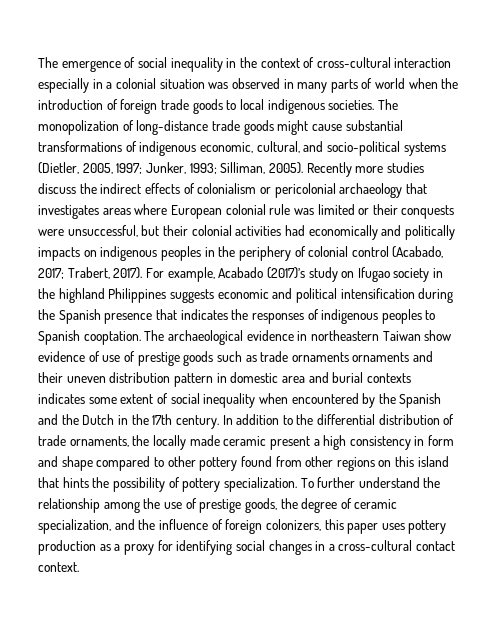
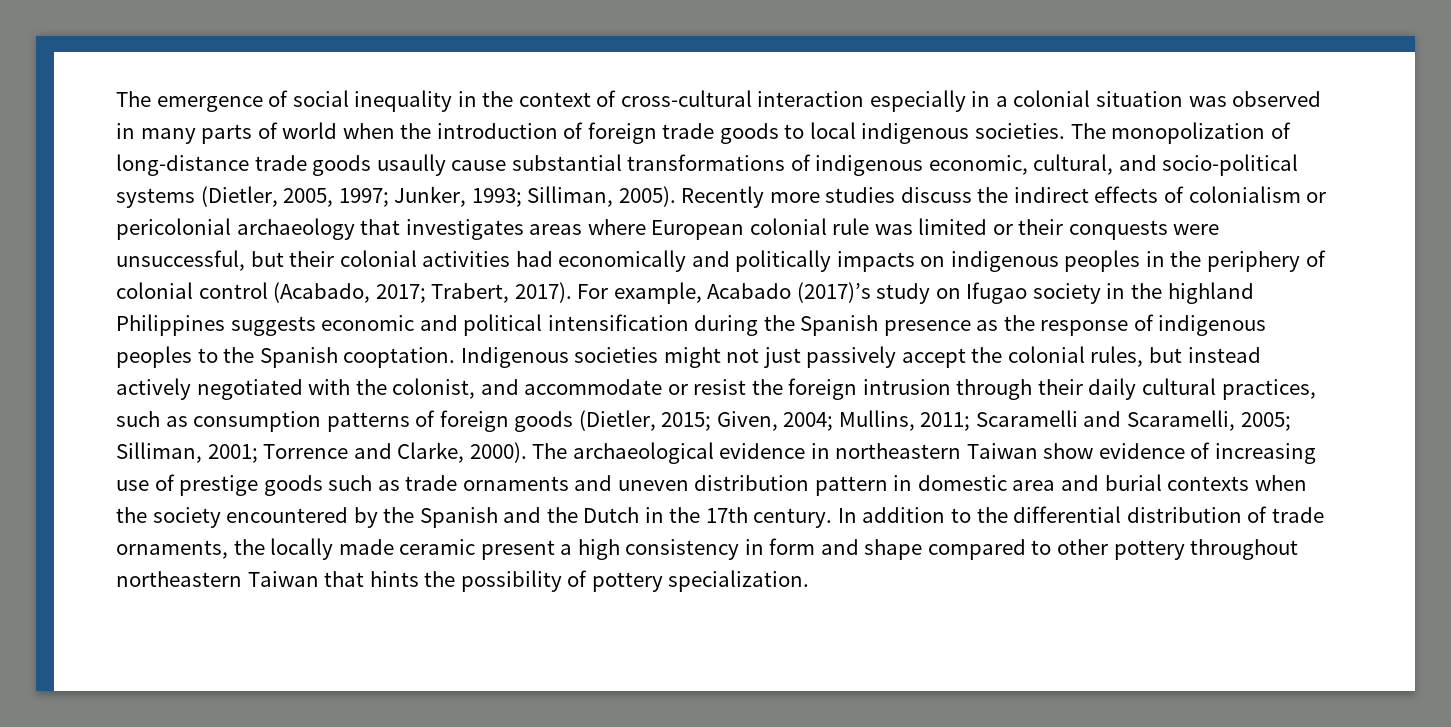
[277,120,309,135] might -> [376,154,446,176] usaully
[155,309,304,324] that indicates the responses -> [976,315,1129,336] as the response
(436, 315) none -> [223,347,255,363] the
(141, 338) none -> [460,346,1261,368] [116,378,1316,400] [116,410,1291,432] [116,442,527,463] Indigenous societies might not just passively accept the colonial rules, but instead actively negotiated with the colonist, and accommodate or resist the foreign intrusion through their daily cultural practices, such as consumption patterns of foreign goods (Dietler, 2015; Given, 2004; Mullins, 2011; Scaramelli and Scaramelli, 2005; Silliman, 2001; Torrence and Clarke, 2000).
(100, 356) none -> [1215,443,1317,464] increasing
[352,351,434,362] [38,372,63,383] ornaments and their -> [574,475,613,491] and
[38,393,288,408] indicates some extent of social inequality when -> [1254,475,1307,491] [116,507,221,528] when the society
[240,456,449,471] found from other regions on this island -> [1190,539,1299,560] [116,571,319,587] throughout northeastern Taiwan
[300,477,441,488] [38,498,398,513] [38,519,447,534] [38,540,456,555] [38,562,79,572] To further understand the relationship among the use of prestige goods, the degree of ceramic specialization, and the influence of foreign colonizers, this paper uses pottery production as a proxy for identifying social changes in a cross-cultural contact context. -> (810, 581) none

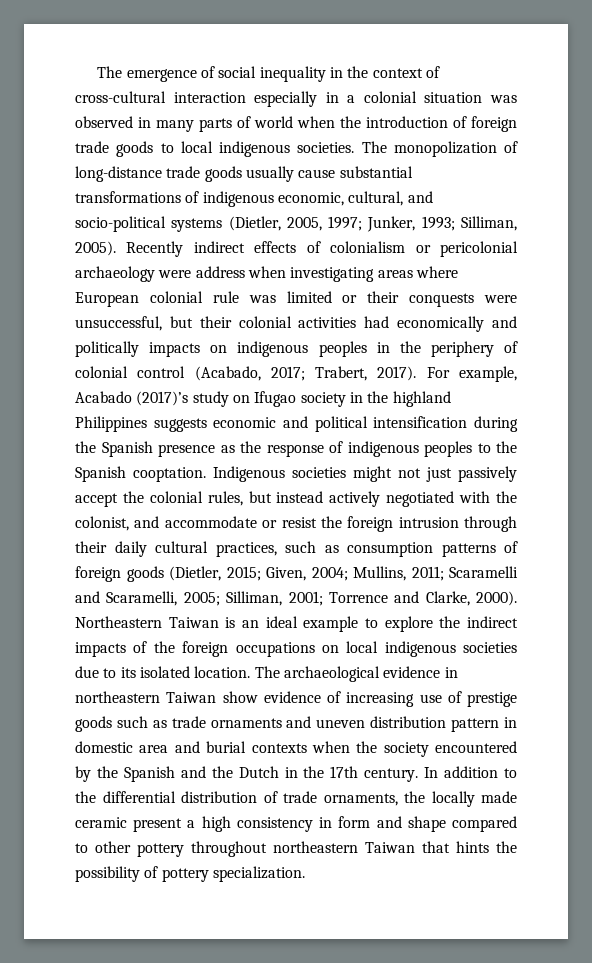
[376,154,446,176] usaully -> [245,166,294,182] usually
[769,187,1009,203] more studies discuss the -> (184, 249) none
[360,219,524,240] that investigates -> [158,266,375,282] were address when investigating
(527, 452) none -> [75,616,518,632] [75,641,517,657] [75,666,251,678] Northeastern Taiwan is an ideal example to explore the indirect impacts of the foreign occupations on local indigenous societies due to its isolated location.

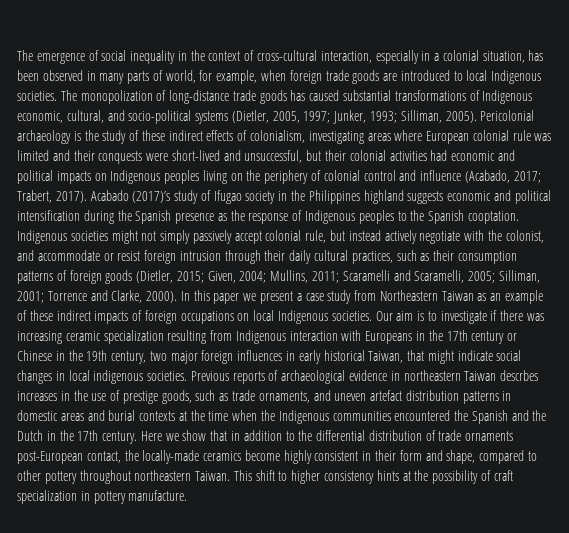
[173,92,246,103] interaction -> [320,51,372,63] interaction,
[424,92,517,103] situation was -> [482,50,544,63] [17,70,39,81] situation, has been
[254,116,467,128] world when the introduction of -> [165,70,287,84] world, for example, when
(154, 149) none -> [383,70,450,81] are introduced
[219,141,290,157] indigenous -> [491,70,542,84] Indigenous
[245,166,336,182] usually cause -> [290,90,340,101] has caused
[202,191,274,207] indigenous -> [482,90,533,104] Indigenous
[126,241,518,257] [75,266,286,282] Recently indirect effects of colonialism or pericolonial archaeology were address when -> [480,110,535,121] [17,130,306,144] Pericolonial archaeology is the study of these indirect effects of colonialism,
[342,295,358,303] or -> [52,150,70,161] and
(517, 299) none -> [171,150,241,161] short-lived and
[397,316,517,332] [75,341,390,357] economically and politically impacts on indigenous peoples in -> [451,150,515,161] [17,170,243,184] economic and political impacts on Indigenous peoples living on
(186, 372) none -> [399,170,462,181] and influence
[426,366,517,382] For example, -> (87, 197) none
[232,395,250,403] on -> [200,190,211,201] of
[392,391,451,407] [75,416,147,432] highland Philippines -> [308,190,404,204] Philippines highland
[347,441,419,457] indigenous -> [305,210,356,224] Indigenous
[426,467,452,482] just -> [160,230,191,244] simply
[122,491,243,506] the colonial rules, -> [265,230,327,243] colonial rule,
[386,491,455,507] negotiated -> [419,231,461,244] negotiate
[320,516,342,528] the -> (141, 256) none
(339, 549) none -> [433,250,455,261] their
[75,616,461,632] Northeastern Taiwan is an ideal example to explore the -> [180,290,544,304] [17,310,53,321] In this paper we present a case study from Northeastern Taiwan as an example of these
[153,641,175,653] the -> (143, 315) none
[384,641,517,657] [75,666,280,678] indigenous societies due to its isolated location. The -> [278,310,545,324] [17,330,518,344] [17,350,522,364] [17,370,279,384] Indigenous societies. Our aim is to investigate if there was increasing ceramic specialization resulting from Indigenous interaction with Europeans in the 17th century or Chinese in the 19th century, two major foreign influences in early historical Taiwan, that might indicate social changes in local indigenous societies. Previous reports of
[222,691,415,707] show evidence of increasing -> [500,370,539,381] [17,390,88,401] descrbes increases in the
[75,716,112,732] goods -> [161,390,192,404] goods,
[210,718,282,728] ornaments -> [258,391,310,403] ornaments,
[370,716,500,732] distribution pattern -> [370,390,499,404] artefact distribution patterns
[139,745,169,753] area -> [60,413,84,421] areas
[311,741,517,757] [75,766,91,782] when the society encountered by -> [178,410,451,424] at the time when the Indigenous communities encountered
[424,767,439,778] In -> [140,430,241,441] Here we show that in
[323,791,517,807] [75,816,333,832] ornaments, the locally made ceramic present a high consistency in -> [465,431,514,441] [17,450,397,464] ornaments post-European contact, the locally-made ceramics become highly consistent in their
[407,816,446,832] shape -> [446,450,476,464] shape,
[365,841,517,853] [75,866,305,882] Taiwan that hints the possibility of pottery specialization. -> [195,470,513,484] [17,490,188,504] Taiwan. This shift to higher consistency hints at the possibility of craft specialization in pottery manufacture.

